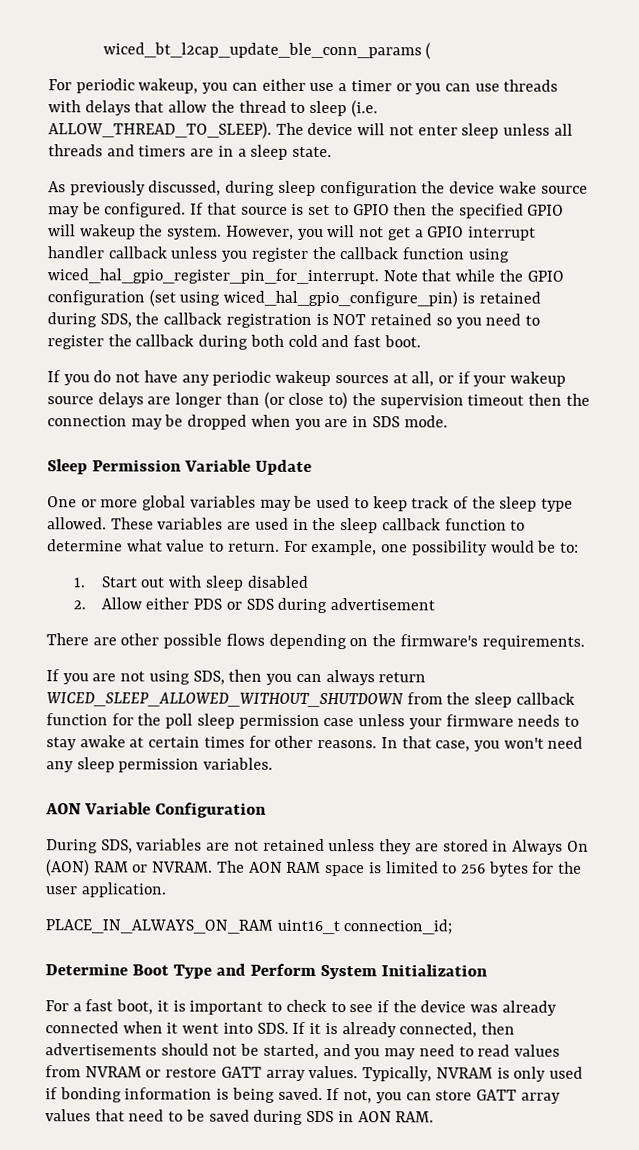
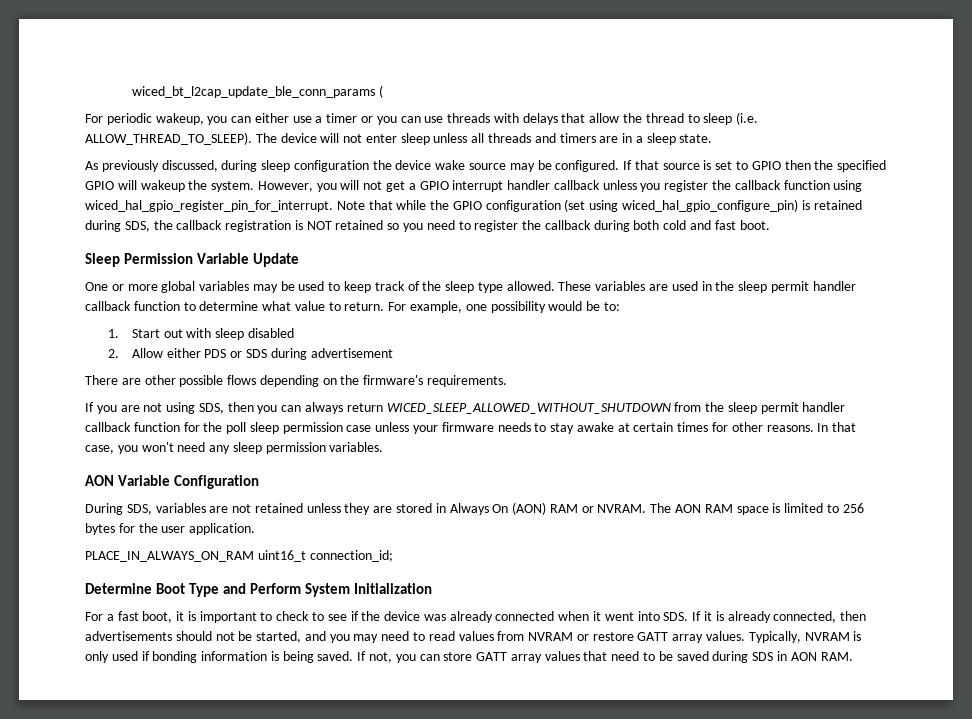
[47,370,567,387] [47,391,590,410] [47,414,448,431] // If you do not have any periodic wakeup sources at all, or if your wakeup source delays are longer than (or close to) the supervision timeout then the connection may be dropped when you are in SDS mode. -> (770, 225) none
(379, 526) none -> [770,281,856,293] permit handler
(513, 700) none -> [760,402,846,414] permit handler

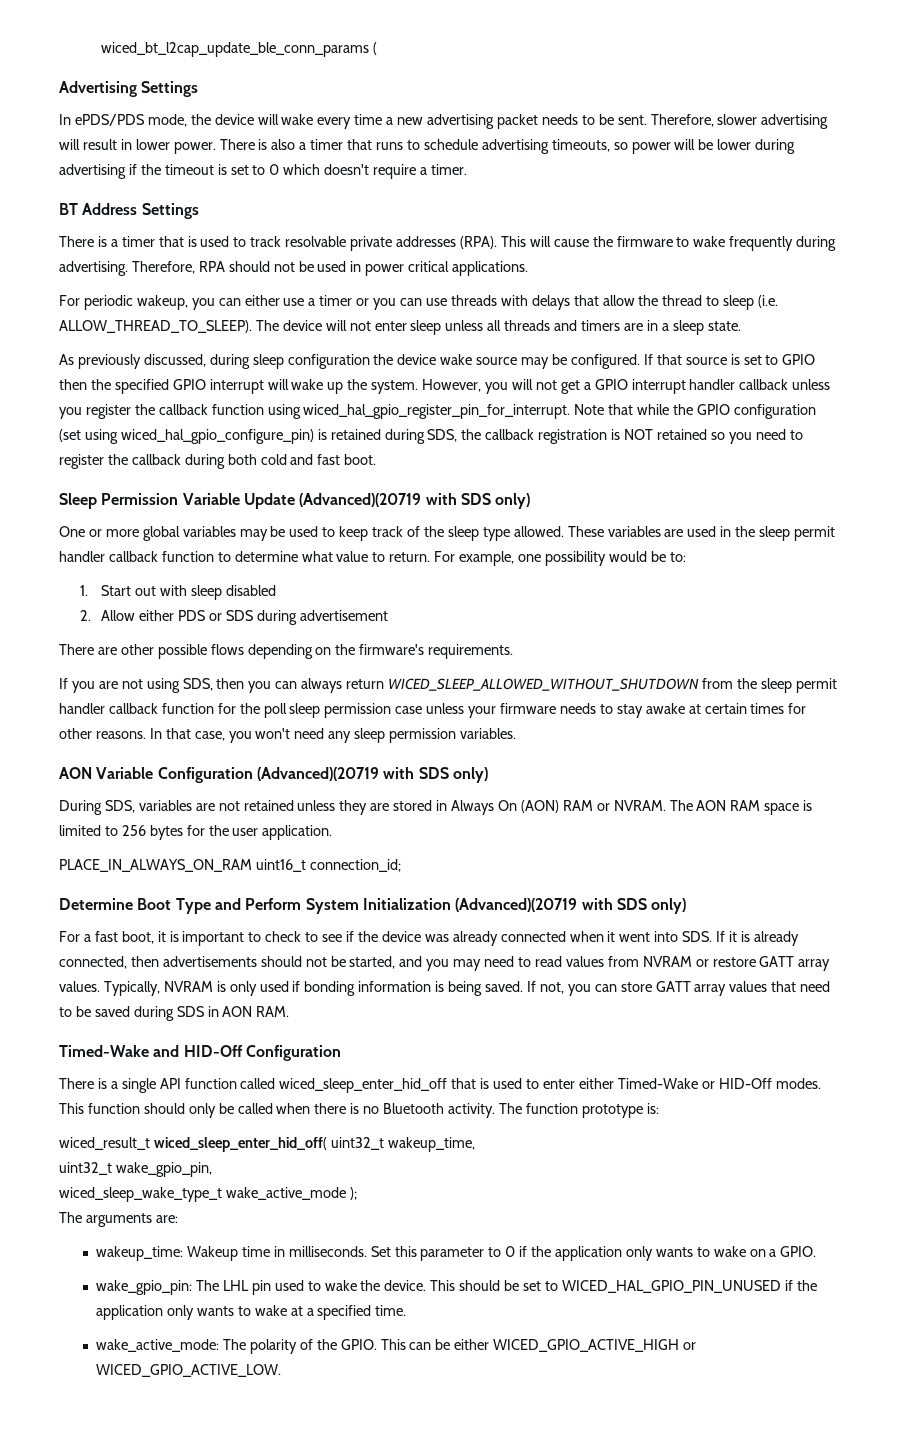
(383, 91) none -> [59,81,199,97] [59,114,829,129] [59,139,796,154] [59,164,467,179] [59,203,199,219] [59,236,837,251] [59,261,529,276] // Advertising Settings // In ePDS/PDS mode, the device will wake every time a new advertising packet needs to be sent. Therefore, slower advertising will result in lower power. There is also a timer that runs to schedule advertising timeouts, so power will be lower during advertising if the timeout is set to 0 which doesn't require a timer. // BT Address Settings // There is a timer that is used to track resolvable private addresses (RPA). This will cause the firmware to wake frequently during advertising. Therefore, RPA should not be used in power critical applications.
[117,180,185,192] will wakeup -> [209,379,344,394] interrupt will wake up
(300, 260) none -> [299,493,531,509] (Advanced)(20719 with SDS only)
(260, 482) none -> [256,767,488,783] (Advanced)(20719 with SDS only)
(433, 588) none -> [455,898,687,914] (Advanced)(20719 with SDS only)
(853, 656) none -> [59,1045,341,1061] [59,1078,821,1093] [59,1103,659,1118] [59,1137,475,1152] [59,1162,212,1177] [59,1187,357,1202] [59,1212,178,1227] [96,1246,817,1261] [96,1280,817,1295] [96,1305,407,1320] [96,1339,697,1354] [96,1364,282,1377] // Timed-Wake and HID-Off Configuration // There is a single API function called wiced_sleep_enter_hid_off that is used to enter either Timed-Wake or HID-Off modes. This function should only be called when there is no Bluetooth activity. The function prototype is: // wiced_result_t wiced_sleep_enter_hid_off( uint32_t wakeup_time, // uint32_t wake_gpio_pin, // wiced_sleep_wake_type_t wake_active_mode ); // The arguments are: // wakeup_time: Wakeup time in milliseconds. Set this parameter to 0 if the application only wants to wake on a GPIO. // wake_gpio_pin: The LHL pin used to wake the device. This should be set to WICED_HAL_GPIO_PIN_UNUSED if the application only wants to wake at a specified time. // wake_active_mode: The polarity of the GPIO. This can be either WICED_GPIO_ACTIVE_HIGH or WICED_GPIO_ACTIVE_LOW.

